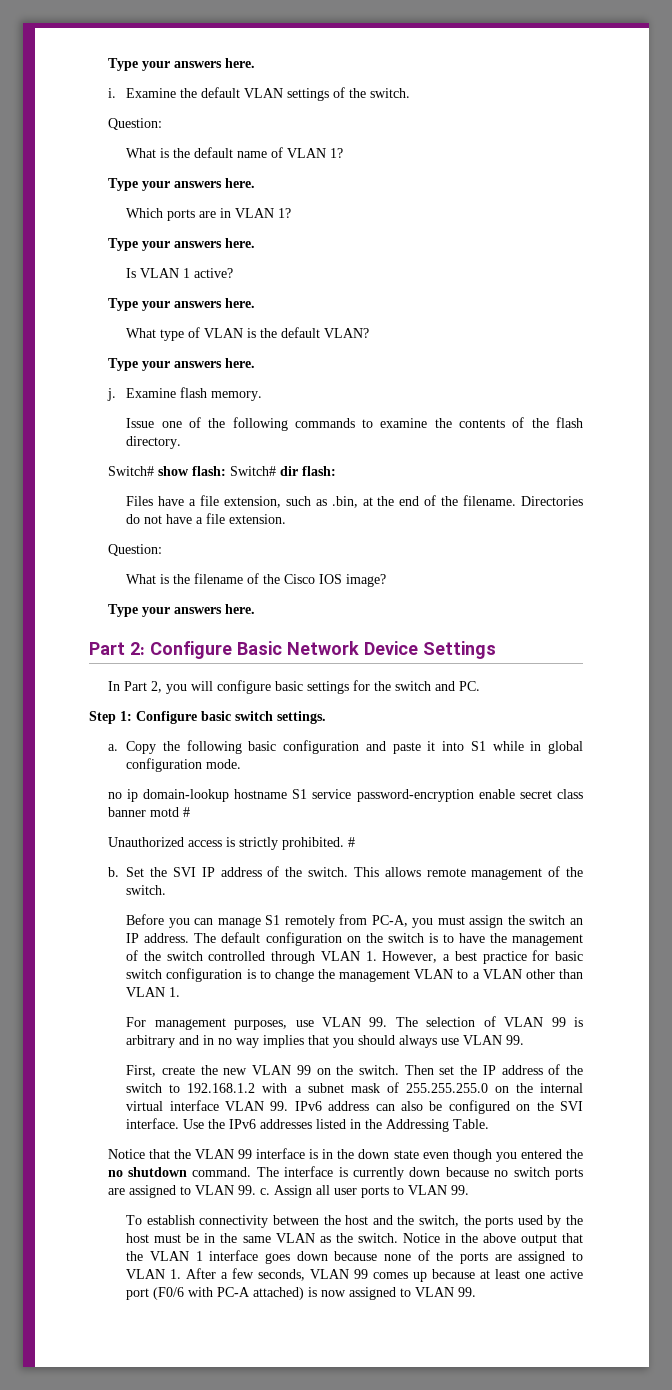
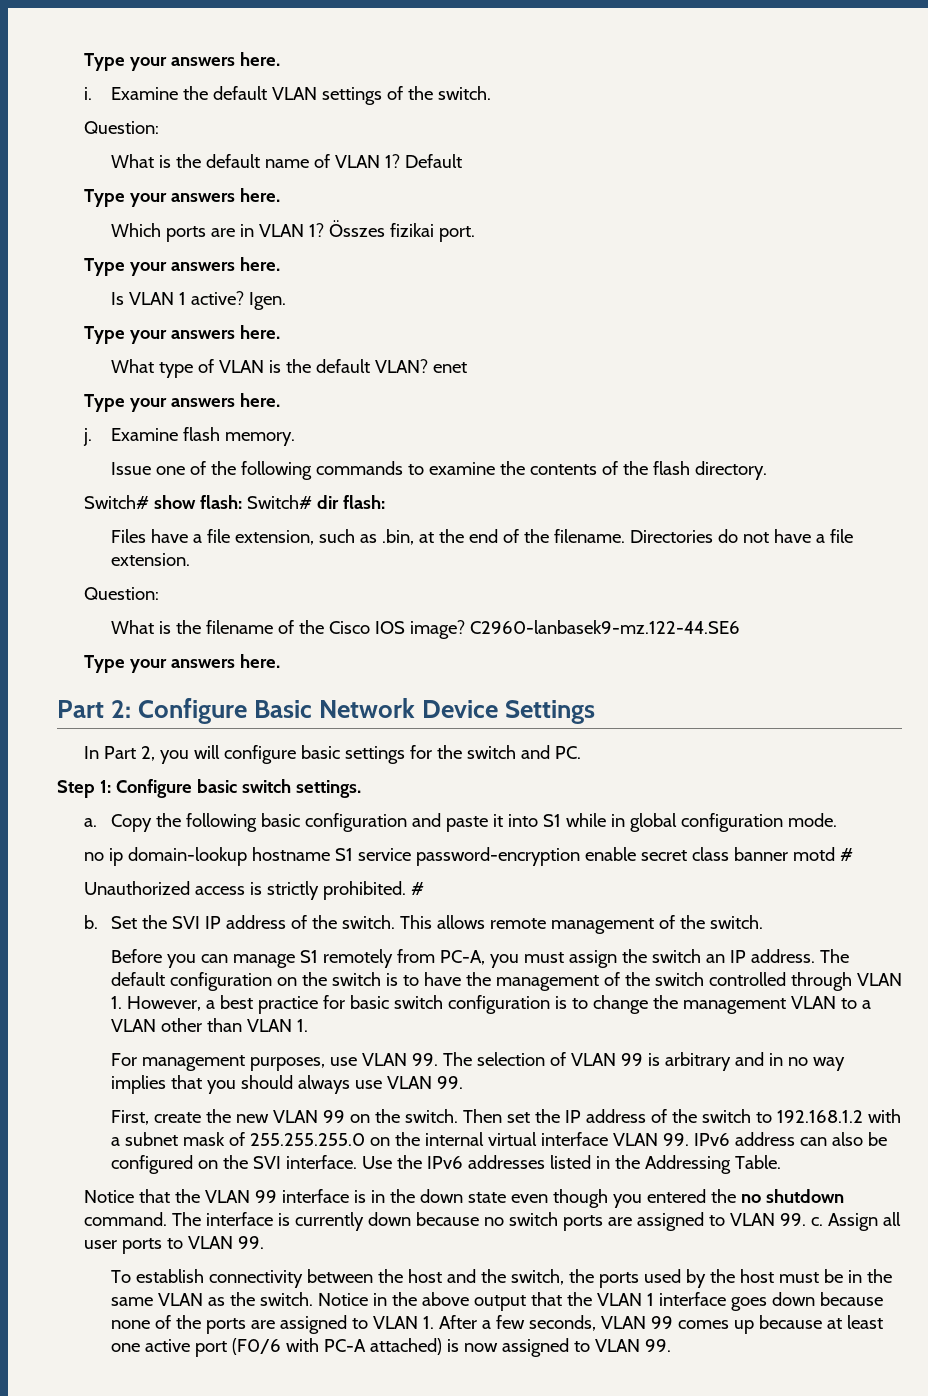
(344, 153) none -> [404,154,462,168] Default
(292, 213) none -> [328,220,475,242] Összes fizikai port.
(234, 273) none -> [248,292,286,310] Igen.
(370, 333) none -> [432,362,467,373] enet
(387, 580) none -> [469,620,740,634] C2960-lanbasek9-mz.122-44.SE6

